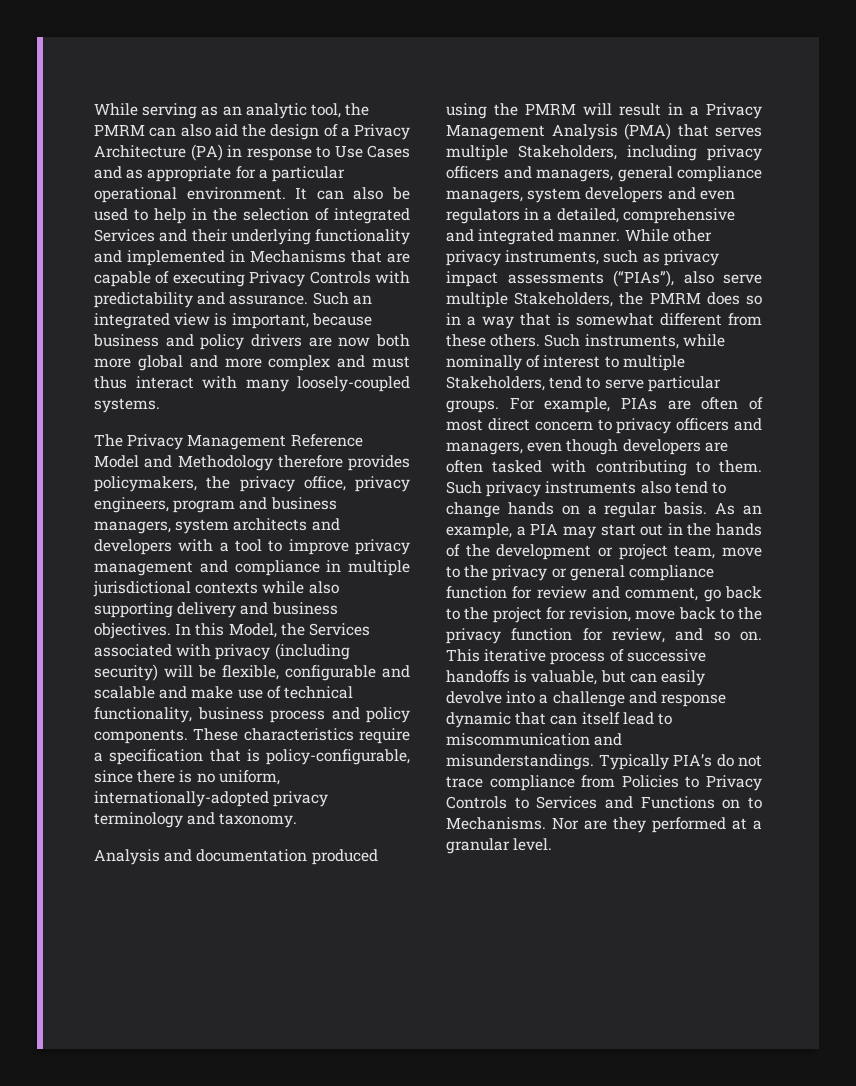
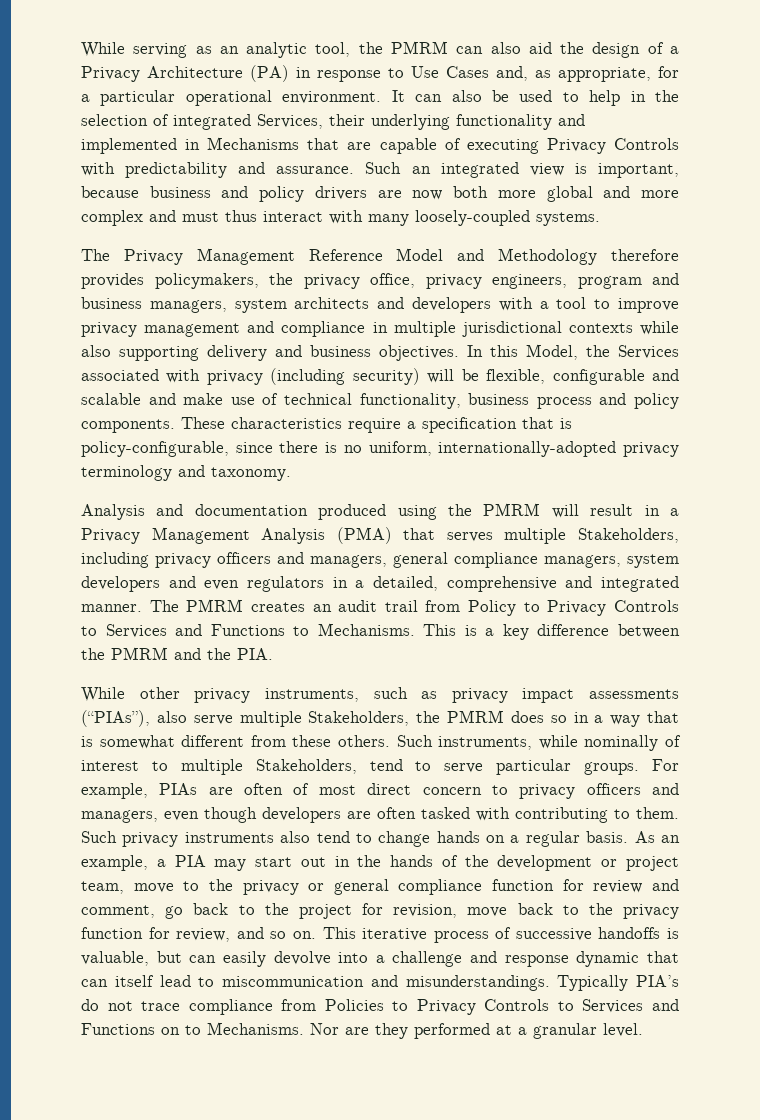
[94,166,232,182] and as appropriate -> [496,66,651,82] and, as appropriate,
[94,229,188,242] Services and -> [257,114,323,129] Services,
(621, 237) none -> [149,599,679,616] [81,623,680,640] [81,647,273,660] The PMRM creates an audit trail from Policy to Privacy Controls to Services and Functions to Mechanisms. This is a key difference between the PMRM and the PIA. //

